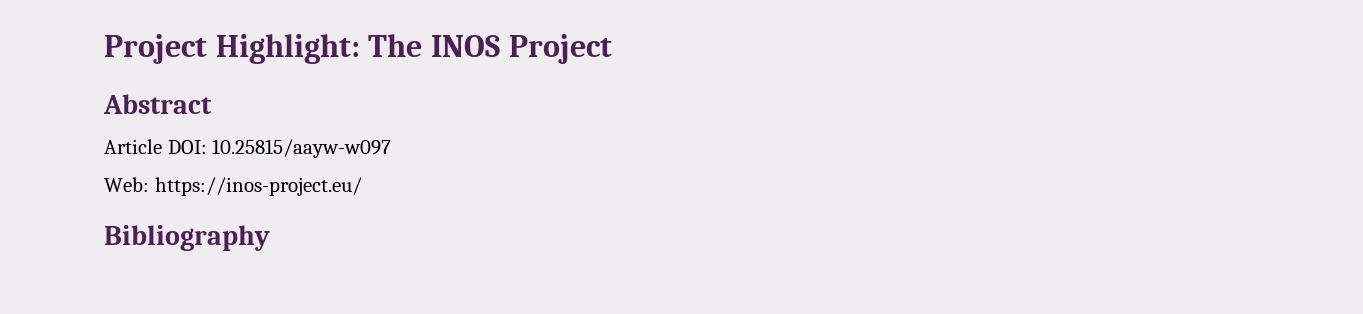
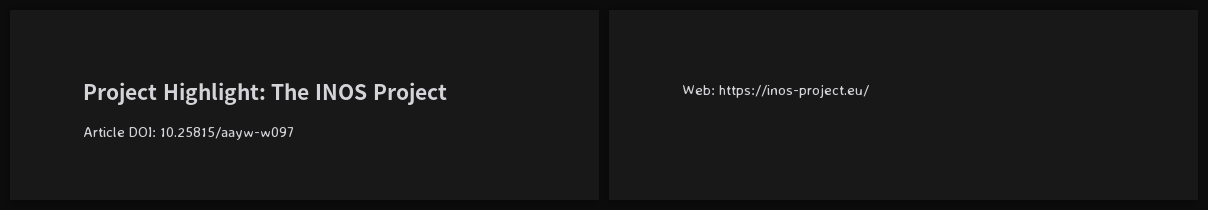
[103,94,212,114] // Abstract -> (447, 93) none
[104,225,270,251] // Bibliography -> (869, 91) none

